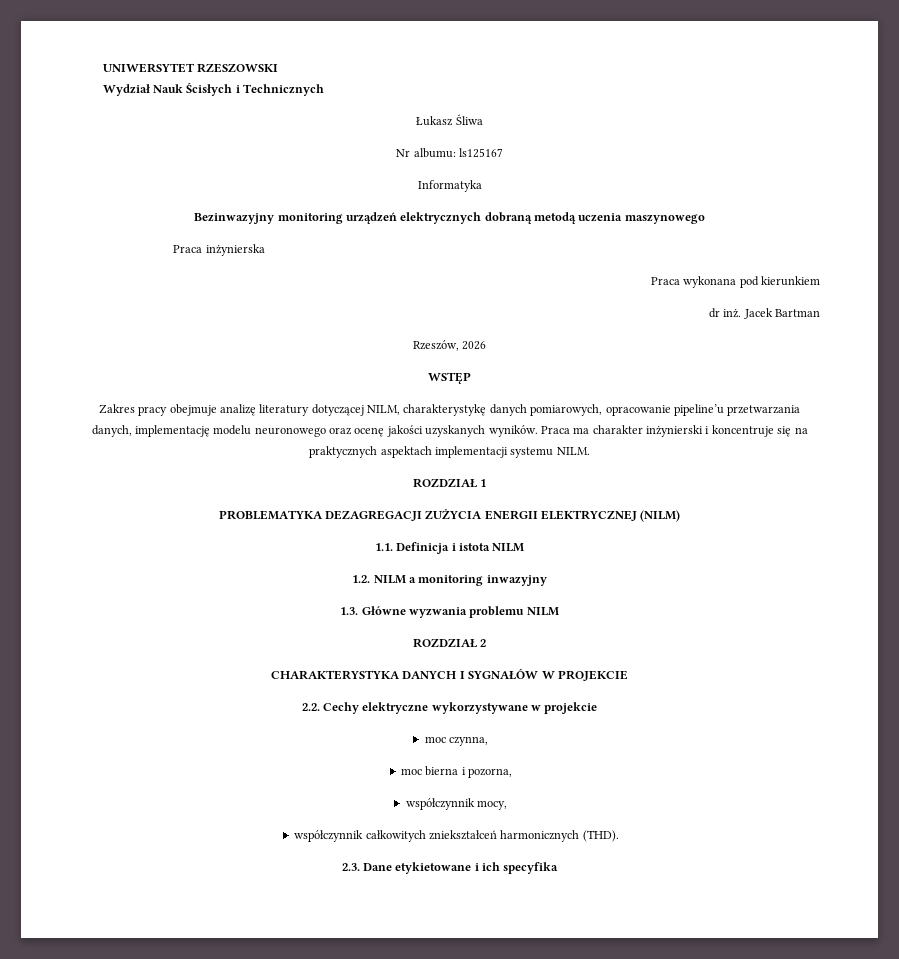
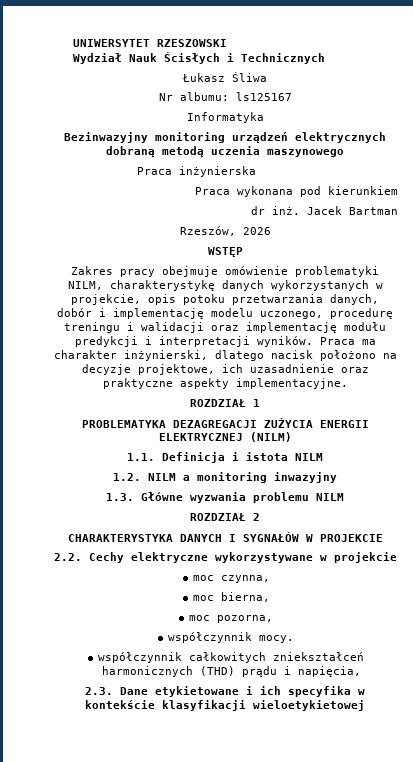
[219,404,801,416] [91,425,808,437] [309,446,590,458] analizę literatury dotyczącej NILM, charakterystykę danych pomiarowych, opracowanie pipeline’u przetwarzania danych, implementację modelu neuronowego oraz ocenę jakości uzyskanych wyników. Praca ma charakter inżynierski i koncentruje się na praktycznych aspektach implementacji systemu NILM. -> [225,266,379,277] [67,280,383,291] [71,294,379,305] [57,308,393,319] [64,322,386,333] [74,336,376,347] [53,350,397,361] [81,364,369,375] [102,378,348,389] omówienie problematyki NILM, charakterystykę danych wykorzystanych w projekcie, opis potoku przetwarzania danych, dobór i implementację modelu uczonego, procedurę treningu i walidacji oraz implementację modułu predykcji i interpretacji wyników. Praca ma charakter inżynierski, dlatego nacisk położono na decyzje projektowe, ich uzasadnienie oraz praktyczne aspekty implementacyjne.
[425,766,466,776] bierna i -> [220,592,270,602] [189,615,211,621] bierna, // moc
[477,800,508,810] mocy, -> [259,635,295,643] mocy.
[582,830,619,842] (THD). -> [199,666,361,677] (THD) prądu i napięcia,
(559, 868) none -> [358,689,365,695] [85,700,365,711] w kontekście klasyfikacji wieloetykietowej

